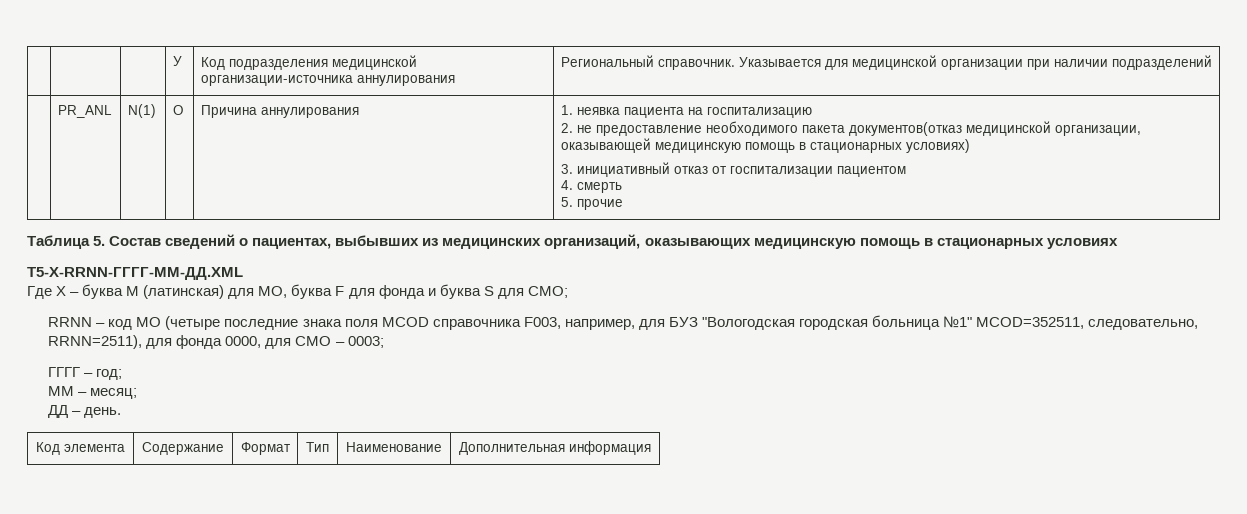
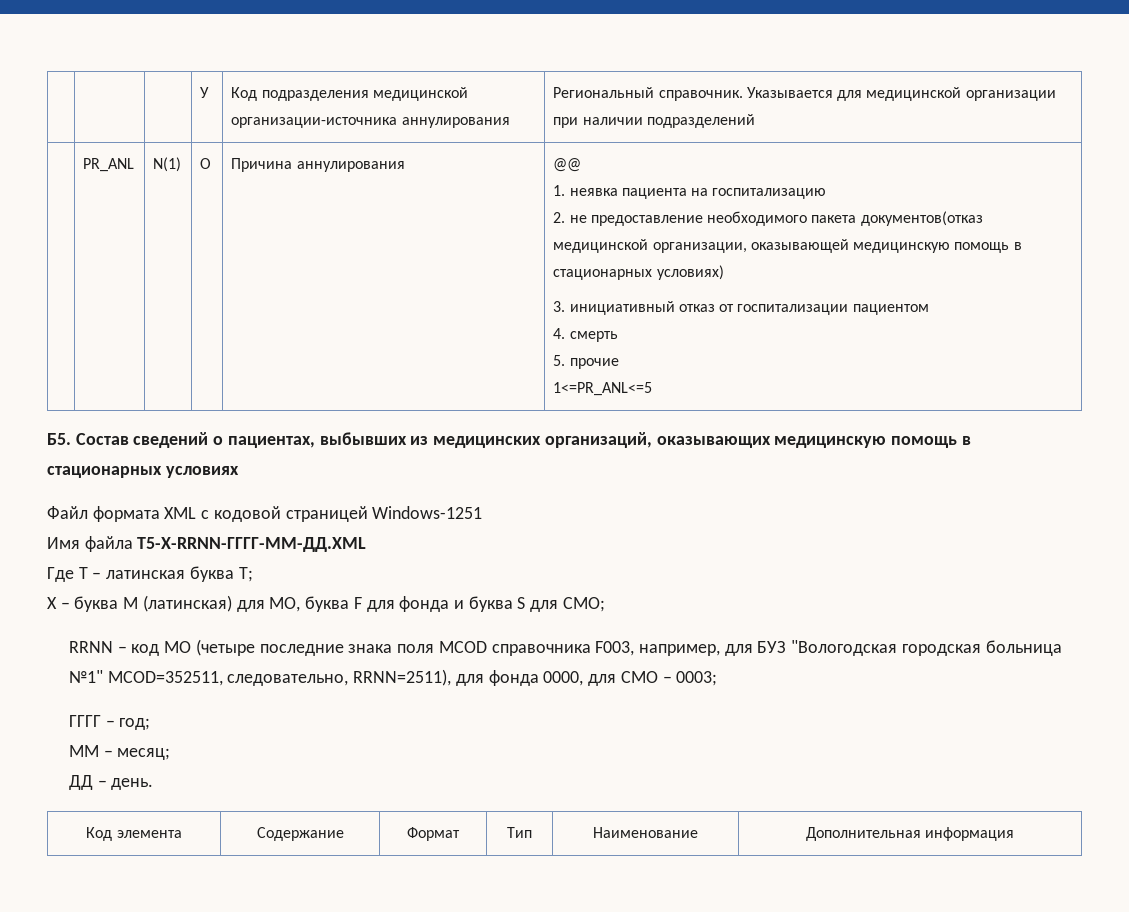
(359, 112) none -> [553,158,582,172] @@ //
[27,235,106,249] // Таблица 5. -> [553,382,653,396] [47,433,71,445] // 1<=PR_ANL<=5 // Б5.
[27,267,243,280] [27,286,52,299] T5-X-RRNN-ГГГГ-MM-ДД.XML // Где -> [47,506,483,522] [47,536,367,552] [47,566,253,582] Файл формата XML с кодовой страницей Windows-1251 // Имя файла T5-X-RRNN-ГГГГ-MM-ДД.XML // Где T – латинская буква T; //

